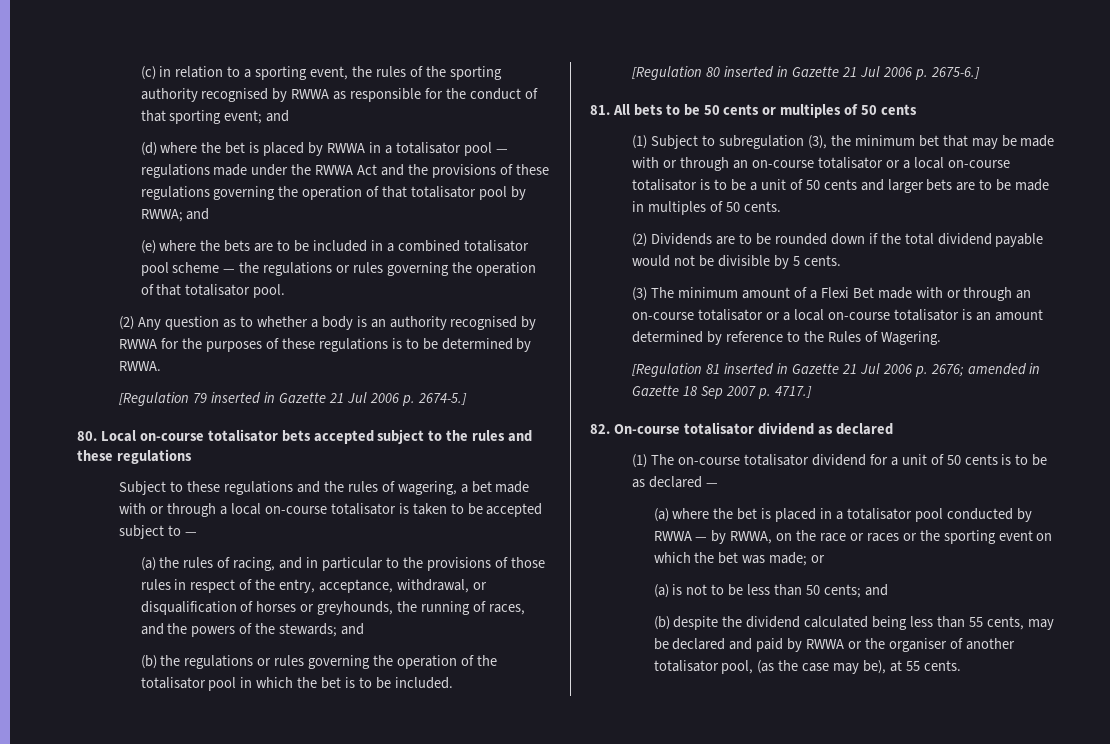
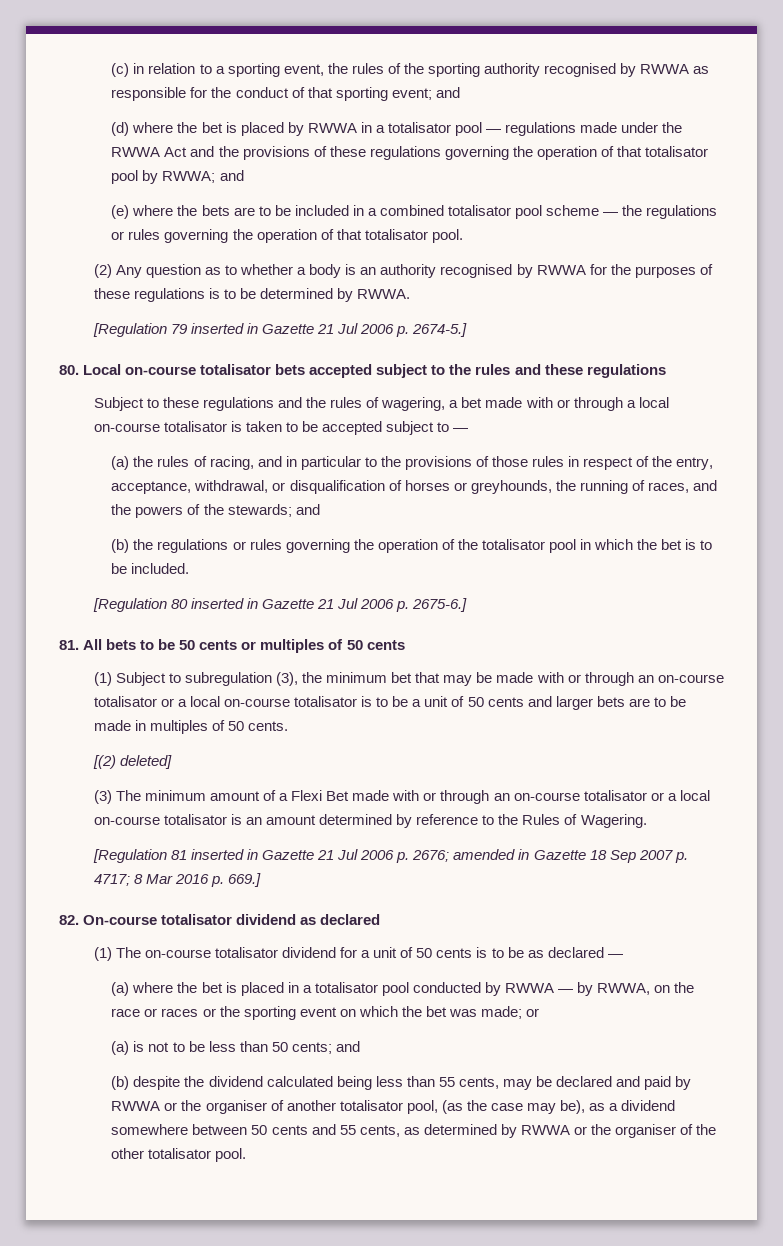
[632,233,1044,247] [632,255,841,269] (2) Dividends are to be rounded down if the total dividend payable would not be divisible by 5 cents. -> [92,755,172,769] [(2) deleted]
[774,386,812,398] 4717.] -> [93,873,262,887] 4717; 8 Mar 2016 p. 669.]
[889,660,961,672] at 55 cents. -> [589,1100,676,1111] [111,1124,717,1138] [111,1148,247,1162] as a dividend somewhere between 50 cents and 55 cents, as determined by RWWA or the organiser of the other totalisator pool.

